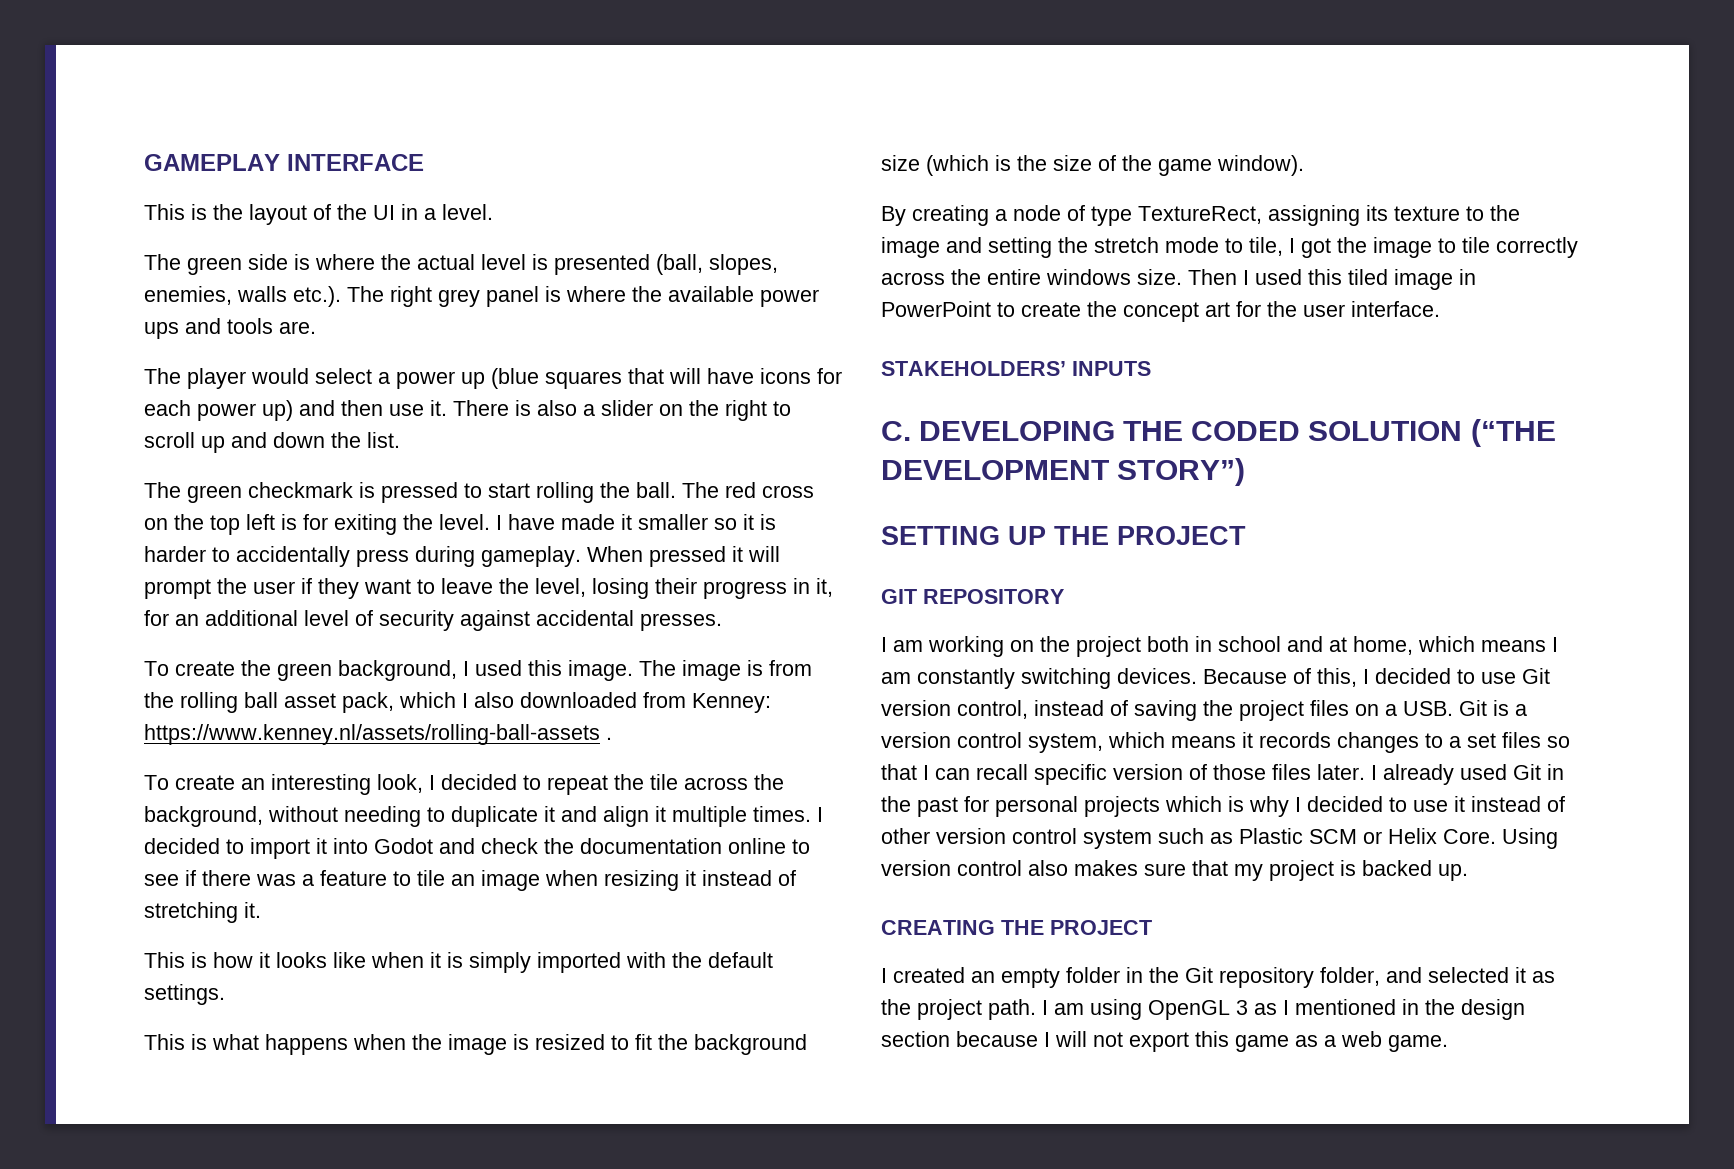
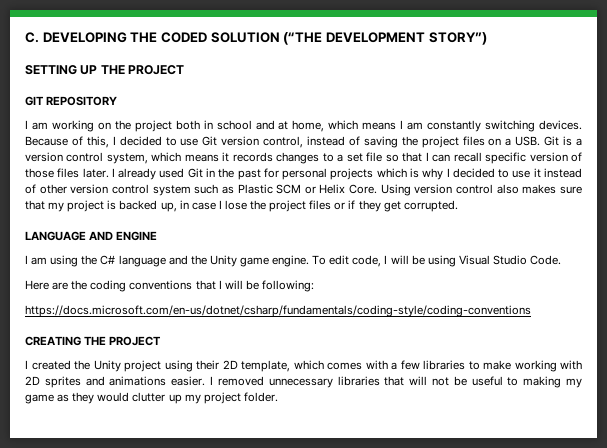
[144,154,424,171] [144,204,493,225] [144,254,778,275] [144,286,819,307] [144,318,316,339] [144,368,842,389] [144,400,791,421] [144,432,400,453] [144,482,814,503] [144,514,776,535] [144,546,780,567] [144,578,833,599] [144,610,722,631] [144,660,812,681] [144,692,771,713] [144,724,612,745] [144,774,784,795] [144,806,823,827] [144,838,810,859] [144,870,796,891] [144,902,261,923] [144,952,773,973] [144,984,225,1005] [144,1034,807,1055] [881,155,1304,176] [881,205,1520,226] [881,237,1578,258] [881,269,1476,290] [881,301,1440,322] [881,361,1151,376] GAMEPLAY INTERFACE // This is the layout of the UI in a level. // The green side is where the actual level is presented (ball, slopes, enemies, walls etc.). The right grey panel is where the available power ups and tools are. // The player would select a power up (blue squares that will have icons for each power up) and then use it. There is also a slider on the right to scroll up and down the list. // The green checkmark is pressed to start rolling the ball. The red cross on the top left is for exiting the level. I have made it smaller so it is harder to accidentally press during gameplay. When pressed it will prompt the user if they want to leave the level, losing their progress in it, for an additional level of security against accidental presses. // To create the green background, I used this image. The image is from the rolling ball asset pack, which I also downloaded from Kenney: https://www.kenney.nl/assets/rolling-ball-assets . // To create an interesting look, I decided to repeat the tile across the background, without needing to duplicate it and align it multiple times. I decided to import it into Godot and check the documentation online to see if there was a feature to tile an image when resizing it instead of stretching it. // This is how it looks like when it is simply imported with the default settings. // This is what happens when the image is resized to fit the background size (which is the size of the game window). // By creating a node of type TextureRect, assigning its texture to the image and setting the stretch mode to tile, I got the image to tile correctly across the entire windows size. Then I used this tiled image in PowerPoint to create the concept art for the user interface. // STAKEHOLDERS’ INPUTS // -> (25, 37) none
[1502,732,1541,748] files -> [366,152,383,162] file
[1438,864,1468,881] up. -> [160,200,458,212] [25,231,158,241] [25,255,562,267] [25,280,314,292] [25,305,531,317] up, in case I lose the project files or if they get corrupted. // LANGUAGE AND ENGINE // I am using the C# language and the Unity game engine. To edit code, I will be using Visual Studio Code. // Here are the coding conventions that I will be following: // https://docs.microsoft.com/en-us/dotnet/csharp/fundamentals/coding-style/coding-conventions
[971,967,1555,988] [881,999,1525,1020] [881,1031,1448,1052] an empty folder in the Git repository folder, and selected it as the project path. I am using OpenGL 3 as I mentioned in the design section because I will not export this game as a web game. -> [74,360,582,372] [25,376,582,388] [25,392,278,404] the Unity project using their 2D template, which comes with a few libraries to make working with 2D sprites and animations easier. I removed unnecessary libraries that will not be useful to making my game as they would clutter up my project folder.

